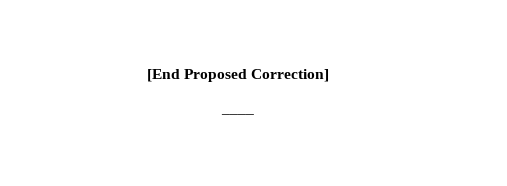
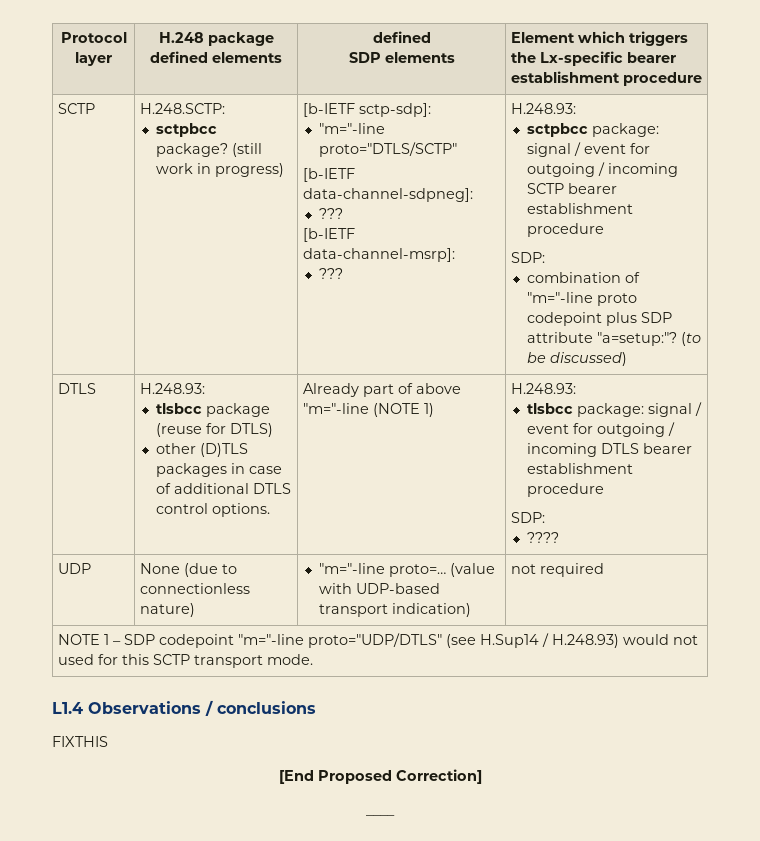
(146, 75) none -> [60,32,127,43] [75,52,112,66] [158,32,274,46] [150,51,282,63] [372,31,431,43] [348,52,455,63] [510,31,688,46] [510,51,676,66] [510,71,702,86] [57,103,95,114] [139,103,225,114] [155,123,217,137] [155,143,262,157] [155,163,284,177] [302,103,431,117] [318,123,385,134] [318,142,457,157] [302,168,355,182] [302,188,473,202] [318,208,343,219] [302,228,355,242] [302,248,455,262] [318,268,343,279] [510,103,576,114] [526,123,659,137] [526,142,650,157] [526,162,678,177] [526,183,617,194] [526,203,633,214] [526,223,604,237] [510,252,545,263] [526,272,640,283] [526,292,637,306] [526,312,672,326] [526,332,701,346] [526,352,627,366] [57,383,96,394] [139,383,205,394] [155,403,270,417] [155,423,273,437] [155,443,248,457] [155,463,282,477] [155,483,291,494] [155,503,270,517] [302,383,461,397] [302,403,434,417] [510,383,576,394] [526,402,702,417] [526,422,675,437] [526,443,692,457] [526,463,633,474] [526,483,604,497] [510,512,545,523] [526,532,559,543] [57,563,91,574] [139,563,237,577] [139,583,250,594] [139,603,195,617] [318,563,495,577] [318,583,440,594] [318,603,471,617] [510,563,604,577] [57,633,698,648] [57,654,313,668] [52,700,316,716] [52,736,108,747] Protocol layer | H.248 package defined elements | defined // SDP elements | Element which triggers the Lx-specific bearer establishment procedure // SCTP | H.248.SCTP: // sctpbcc package? (still work in progress) | [b-IETF sctp-sdp]: // "m="-line proto="DTLS/SCTP" // [b-IETF data-channel-sdpneg]: // ??? // [b-IETF data-channel-msrp]: // ??? | H.248.93: // sctpbcc package: signal / event for outgoing / incoming SCTP bearer establishment procedure // SDP: // combination of "m="-line proto codepoint plus SDP attribute "a=setup:"? (to be discussed) // DTLS | H.248.93: // tlsbcc package (reuse for DTLS) // other (D)TLS packages in case of additional DTLS control options. | Already part of above "m="-line (NOTE 1) | H.248.93: // tlsbcc package: signal / event for outgoing / incoming DTLS bearer establishment procedure // SDP: // ???? // UDP | None (due to connectionless nature) | "m="-line proto=… (value with UDP-based transport indication) | not required // NOTE 1 – SDP codepoint "m="-line proto="UDP/DTLS" (see H.Sup14 / H.248.93) would not used for this SCTP transport mode. // L1.4 Observations / conclusions // FIXTHIS //

